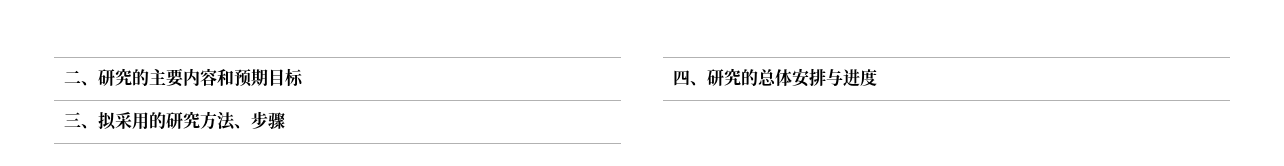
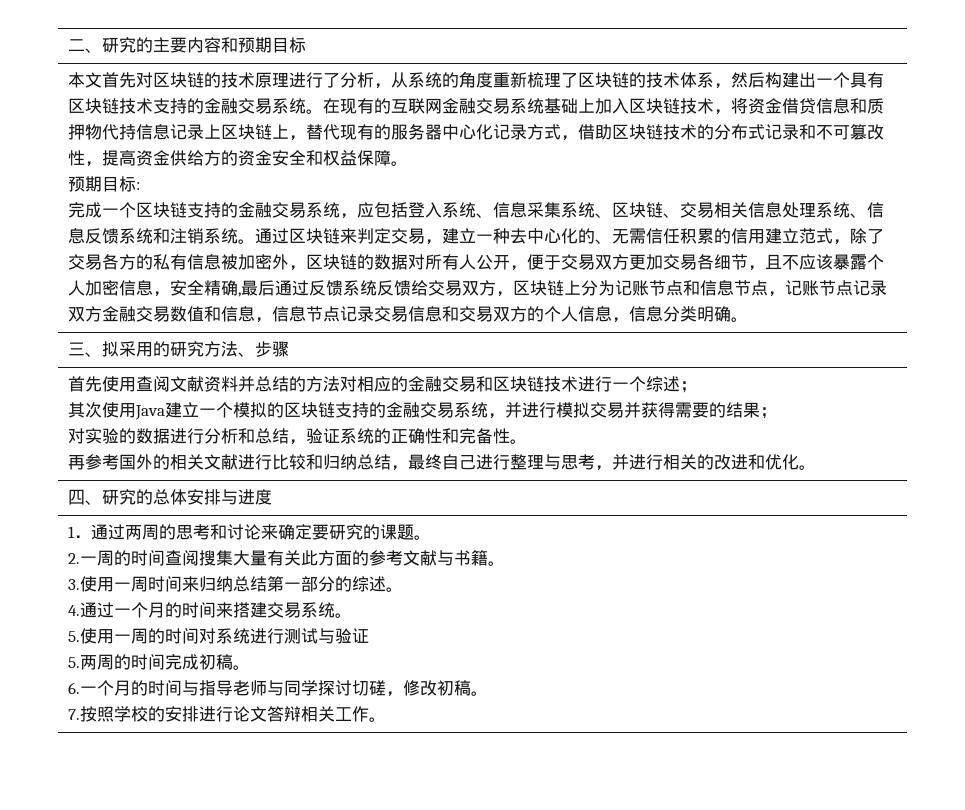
(304, 77) none -> [67,71,884,89] [67,98,884,115] [67,124,884,141] [67,150,408,167] [67,176,140,192] [67,202,884,219] [67,228,884,245] [67,254,884,271] [67,280,887,297] [67,306,748,323] // 本文首先对区块链的技术原理进行了分析，从系统的角度重新梳理了区块链的技术体系，然后构建出一个具有区块链技术支持的金融交易系统。在现有的互联网金融交易系统基础上加入区块链技术，将资金借贷信息和质押物代持信息记录上区块链上，替代现有的服务器中心化记录方式，借助区块链技术的分布式记录和不可篡改性，提高资金供给方的资金安全和权益保障。 // 预期目标: // 完成一个区块链支持的金融交易系统，应包括登入系统、信息采集系统、区块链、交易相关信息处理系统、信息反馈系统和注销系统。通过区块链来判定交易，建立一种去中心化的、无需信任积累的信用建立范式，除了交易各方的私有信息被加密外，区块链的数据对所有人公开，便于交易双方更加交易各细节，且不应该暴露个人加密信息，安全精确,最后通过反馈系统反馈给交易双方，区块链上分为记账节点和信息节点，记账节点记录双方金融交易数值和信息，信息节点记录交易信息和交易双方的个人信息，信息分类明确。
(285, 120) none -> [67,376,697,393] [67,402,777,420] [67,428,527,445] [67,454,816,471] // 首先使用查阅文献资料并总结的方法对相应的金融交易和区块链技术进行一个综述； // 其次使用Java建立一个模拟的区块链支持的金融交易系统，并进行模拟交易并获得需要的结果； // 对实验的数据进行分析和总结，验证系统的正确性和完备性。 // 再参考国外的相关文献进行比较和归纳总结，最终自己进行整理与思考，并进行相关的改进和优化。
(877, 77) none -> [67,524,431,540] [67,550,505,566] [67,576,403,592] [67,602,352,618] [67,628,369,644] [67,654,250,670] [67,680,488,697] [67,706,386,722] // 1．通过两周的思考和讨论来确定要研究的课题。 // 2.一周的时间查阅搜集大量有关此方面的参考文献与书籍。 // 3.使用一周时间来归纳总结第一部分的综述。 // 4.通过一个月的时间来搭建交易系统。 // 5.使用一周的时间对系统进行测试与验证 // 5.两周的时间完成初稿。 // 6.一个月的时间与指导老师与同学探讨切磋，修改初稿。 // 7.按照学校的安排进行论文答辩相关工作。

